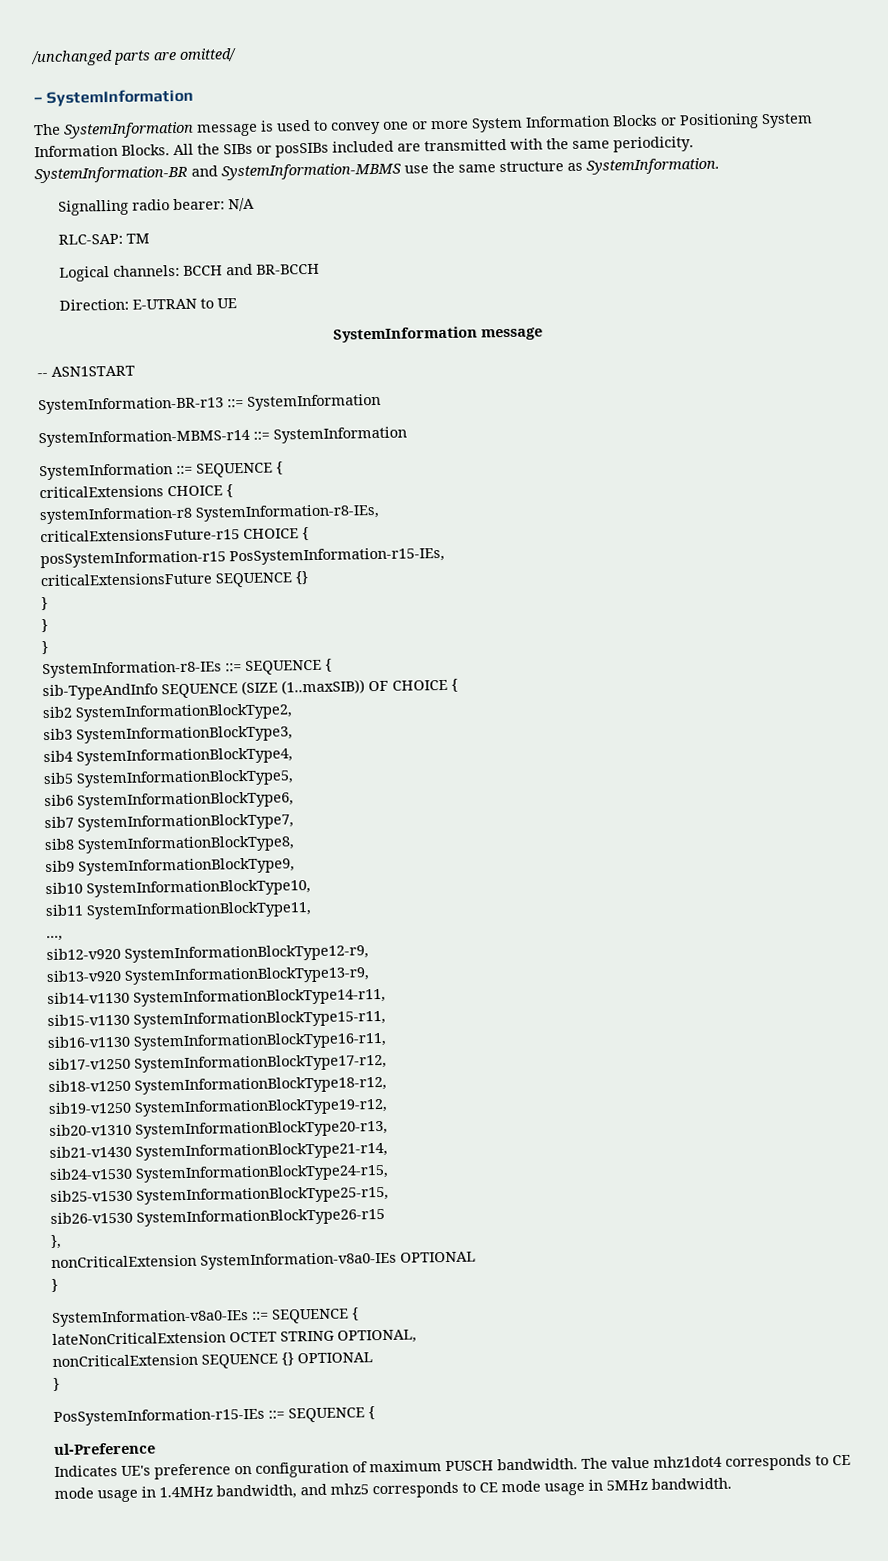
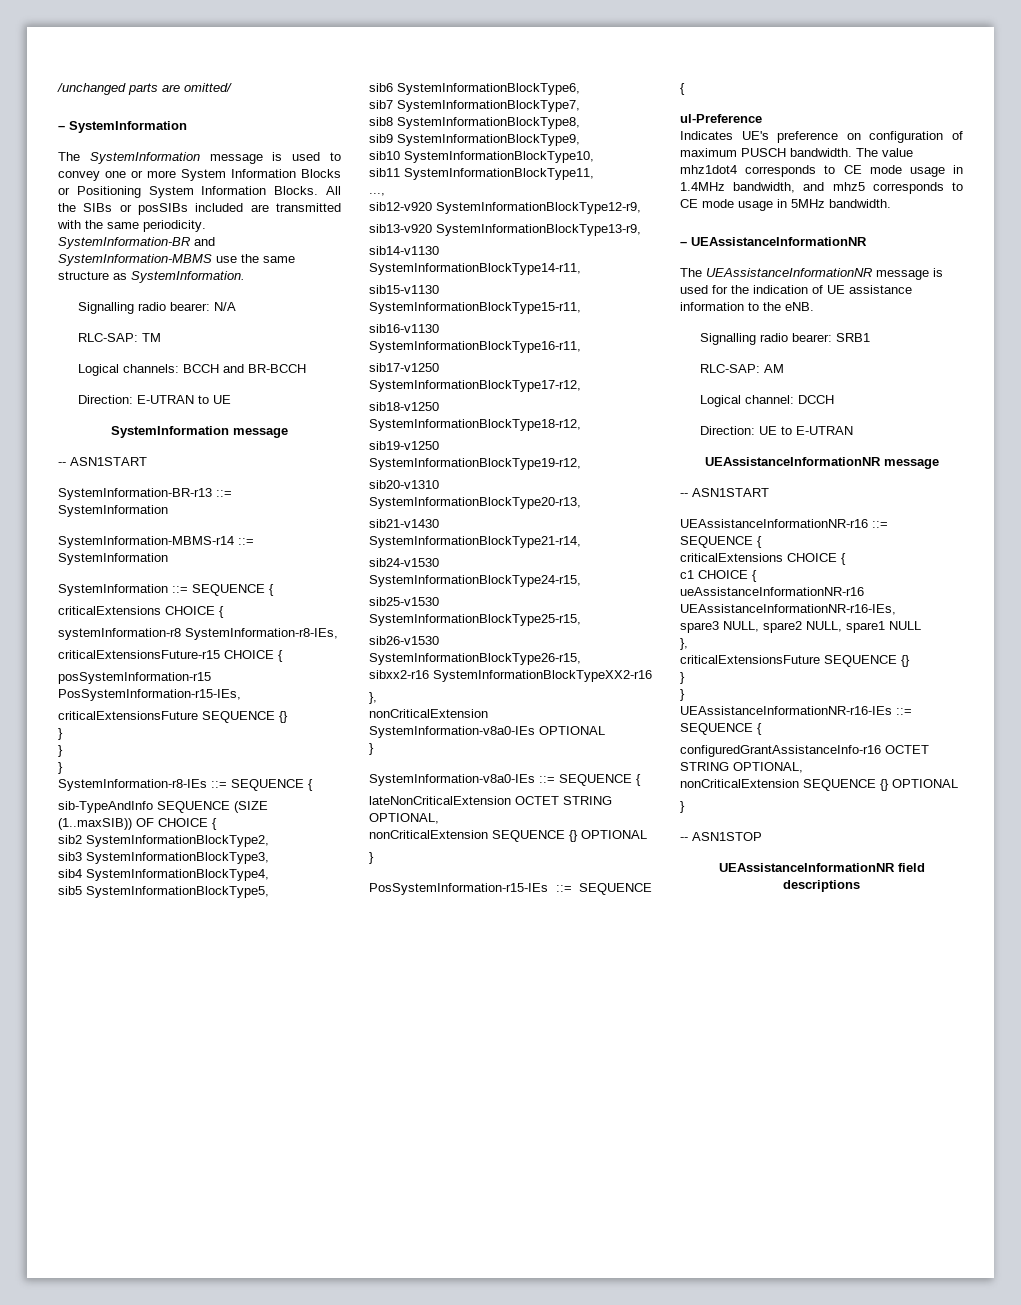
[136,1207,385,1227] SystemInformationBlockType26-r15 -> [369,653,581,665] [369,670,652,682] SystemInformationBlockType26-r15, // sibxx2-r16 SystemInformationBlockTypeXX2-r16
(732, 1483) none -> [680,237,867,246] [680,268,943,280] [680,285,912,294] [680,302,814,311] [699,333,870,345] [699,364,784,373] [699,395,834,407] [699,426,853,435] [704,457,939,469] [680,488,769,497] [680,519,888,528] [680,536,762,548] [680,553,846,565] [680,570,757,582] [680,587,864,596] [680,604,896,615] [680,621,921,633] [680,638,688,650] [680,655,910,667] [680,672,685,684] [680,689,685,701] [680,706,912,715] [680,723,762,735] [680,745,929,757] [680,762,803,773] [680,779,958,791] [680,801,685,813] [680,832,762,841] [718,863,925,872] [783,880,860,892] // – UEAssistanceInformationNR // The UEAssistanceInformationNR message is used for the indication of UE assistance information to the eNB. // Signalling radio bearer: SRB1 // RLC-SAP: AM // Logical channel: DCCH // Direction: UE to E-UTRAN // UEAssistanceInformationNR message // -- ASN1START // UEAssistanceInformationNR-r16 ::= SEQUENCE { // criticalExtensions CHOICE { // c1 CHOICE { // ueAssistanceInformationNR-r16 UEAssistanceInformationNR-r16-IEs, // spare3 NULL, spare2 NULL, spare1 NULL // }, // criticalExtensionsFuture SEQUENCE {} // } // } // UEAssistanceInformationNR-r16-IEs ::= SEQUENCE { // configuredGrantAssistanceInfo-r16 OCTET STRING OPTIONAL, // nonCriticalExtension SEQUENCE {} OPTIONAL // } // -- ASN1STOP // UEAssistanceInformationNR field descriptions

